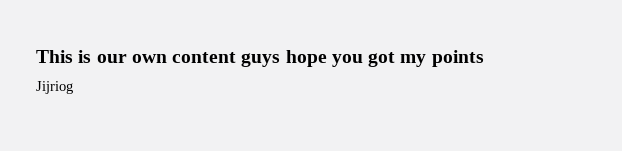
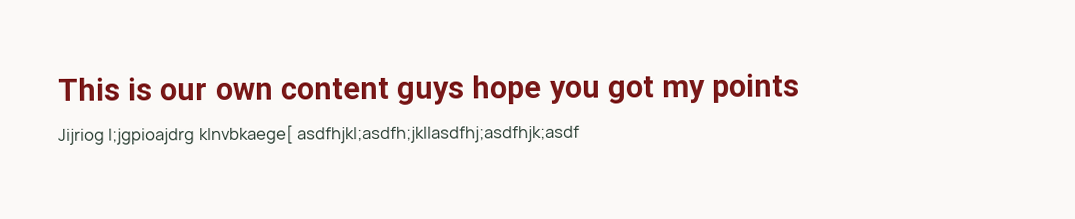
(73, 87) none -> [108,125,581,145] l;jgpioajdrg klnvbkaege[ asdfhjkl;asdfh;jkllasdfhj;asdfhjk;asdf

